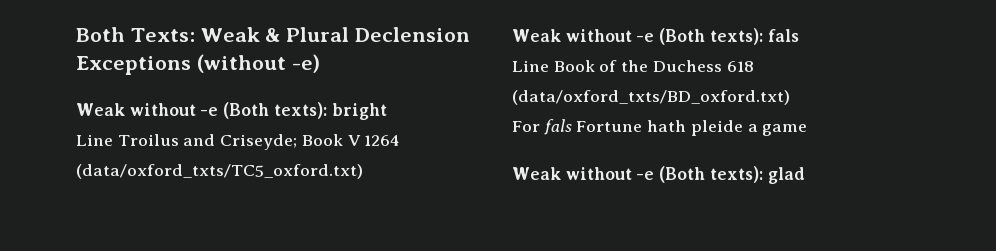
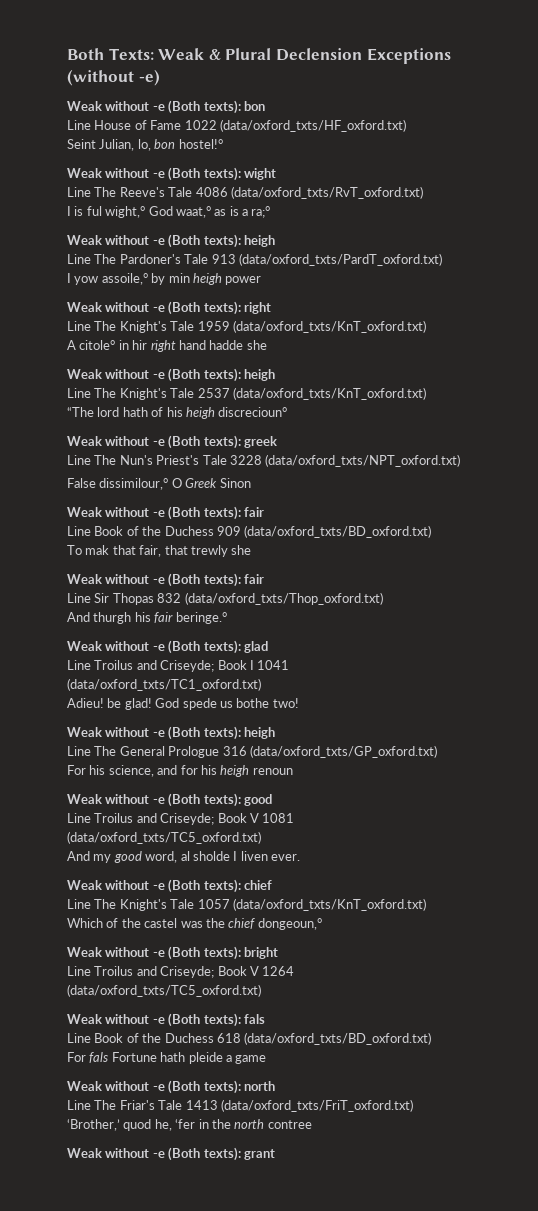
(320, 63) none -> [67,100,265,114] [67,119,406,132] [67,139,223,151] [67,167,276,181] [67,186,423,199] [67,206,271,218] [67,234,275,248] [67,253,442,266] [67,273,262,285] [67,301,271,315] [67,320,426,333] [67,340,267,352] [67,368,275,382] [67,387,426,400] [67,407,288,419] [67,435,277,449] [67,454,461,467] [67,478,251,490] [67,506,264,520] [67,525,432,538] [67,545,252,557] [67,573,264,587] [67,592,383,605] [67,612,227,624] [67,640,268,654] [67,660,290,672] [67,678,261,691] [67,698,299,710] [67,726,275,740] [67,745,437,758] [67,765,293,777] [67,793,272,807] [67,813,295,825] [67,831,261,844] [67,851,300,863] [67,879,272,893] [67,898,426,911] [67,918,322,930] // Weak without -e (Both texts): bon // Line House of Fame 1022 (data/oxford_txts/HF_oxford.txt) // Seint Julian, lo, bon hostel!° // Weak without -e (Both texts): wight // Line The Reeve's Tale 4086 (data/oxford_txts/RvT_oxford.txt) // I is ful wight,° God waat,° as is a ra;° // Weak without -e (Both texts): heigh // Line The Pardoner's Tale 913 (data/oxford_txts/PardT_oxford.txt) // I yow assoile,° by min heigh power // Weak without -e (Both texts): right // Line The Knight's Tale 1959 (data/oxford_txts/KnT_oxford.txt) // A citole° in hir right hand hadde she // Weak without -e (Both texts): heigh // Line The Knight's Tale 2537 (data/oxford_txts/KnT_oxford.txt) // “The lord hath of his heigh discrecioun° // Weak without -e (Both texts): greek // Line The Nun's Priest's Tale 3228 (data/oxford_txts/NPT_oxford.txt) // False dissimilour,° O Greek Sinon // Weak without -e (Both texts): fair // Line Book of the Duchess 909 (data/oxford_txts/BD_oxford.txt) // To mak that fair, that trewly she // Weak without -e (Both texts): fair // Line Sir Thopas 832 (data/oxford_txts/Thop_oxford.txt) // And thurgh his fair beringe.° // Weak without -e (Both texts): glad // Line Troilus and Criseyde; Book I 1041 (data/oxford_txts/TC1_oxford.txt) // Adieu! be glad! God spede us bothe two! // Weak without -e (Both texts): heigh // Line The General Prologue 316 (data/oxford_txts/GP_oxford.txt) // For his science, and for his heigh renoun // Weak without -e (Both texts): good // Line Troilus and Criseyde; Book V 1081 (data/oxford_txts/TC5_oxford.txt) // And my good word, al sholde I liven ever. // Weak without -e (Both texts): chief // Line The Knight's Tale 1057 (data/oxford_txts/KnT_oxford.txt) // Which of the castel was the chief dongeoun,°
[767,167,805,184] glad -> [243,1081,275,1091] [67,1099,413,1112] [67,1119,312,1131] [67,1147,275,1161] north // Line The Friar's Tale 1413 (data/oxford_txts/FriT_oxford.txt) // ‘Brother,’ quod he, ‘fer in the north contree // Weak without -e (Both texts): grant

